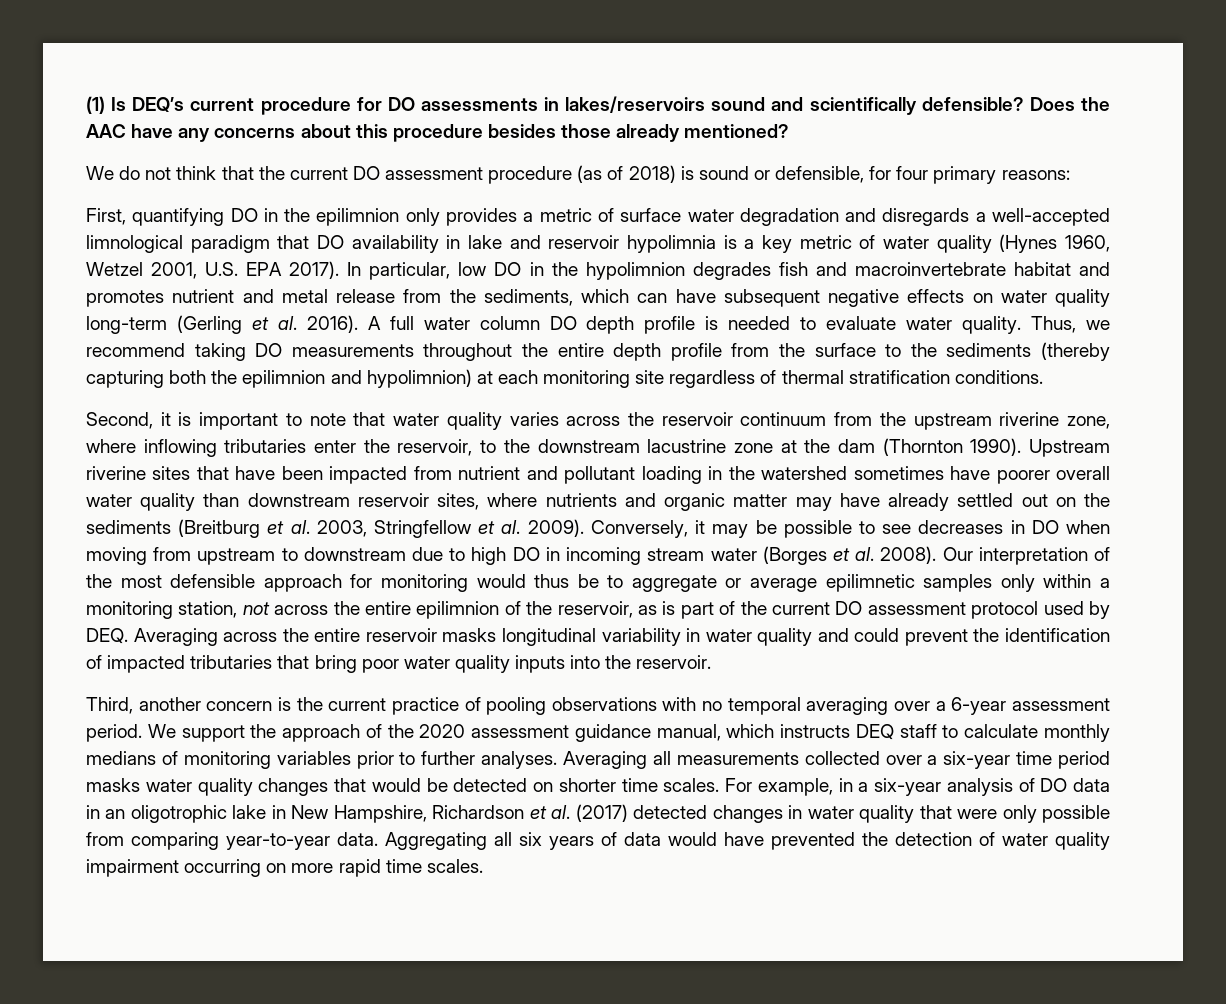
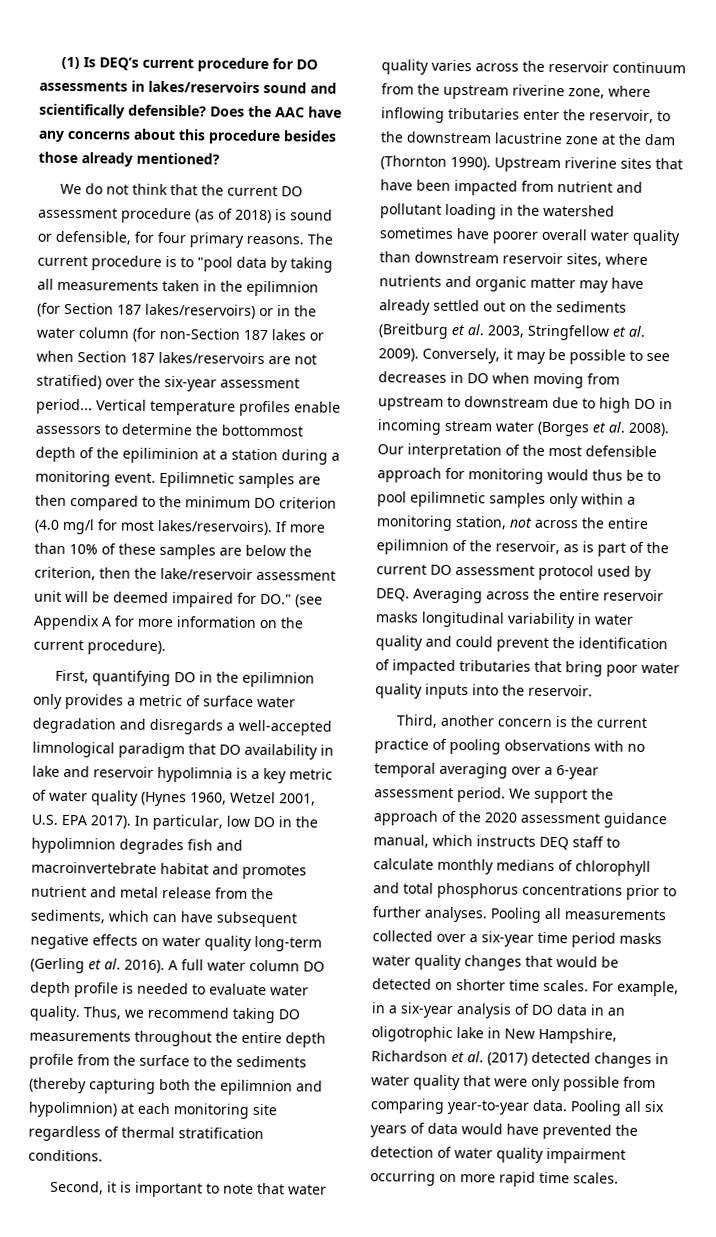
[1001,170,1070,180] reasons: -> [246,233,333,245] [37,255,333,273] [37,278,319,297] [37,302,317,319] [36,327,324,342] [36,350,317,365] [36,374,300,392] [36,398,341,417] [35,423,303,437] [35,446,340,465] [35,470,321,489] [35,494,337,511] [34,518,325,536] [34,542,312,560] [34,566,336,581] [34,590,323,608] [33,614,304,631] [33,639,166,656] reasons. The current procedure is to "pool data by taking all measurements taken in the epilimnion (for Section 187 lakes/reservoirs) or in the water column (for non-Section 187 lakes or when Section 187 lakes/reservoirs are not stratified) over the six-year assessment period... Vertical temperature profiles enable assessors to determine the bottommost depth of the epiliminion at a station during a monitoring event. Epilimnetic samples are then compared to the minimum DO criterion (4.0 mg/l for most lakes/reservoirs). If more than 10% of these samples are below the criterion, then the lake/reservoir assessment unit will be deemed impaired for DO." (see Appendix A for more information on the current procedure).
[631,575,818,592] aggregate or average -> [377,491,407,507] pool
[183,751,351,769] monitoring variables -> [575,860,651,877] [373,882,623,899] chlorophyll and total phosphorus concentrations
[563,751,647,769] Averaging -> [490,907,542,923] Pooling
[385,832,487,850] Aggregating -> [570,1100,622,1116] Pooling

